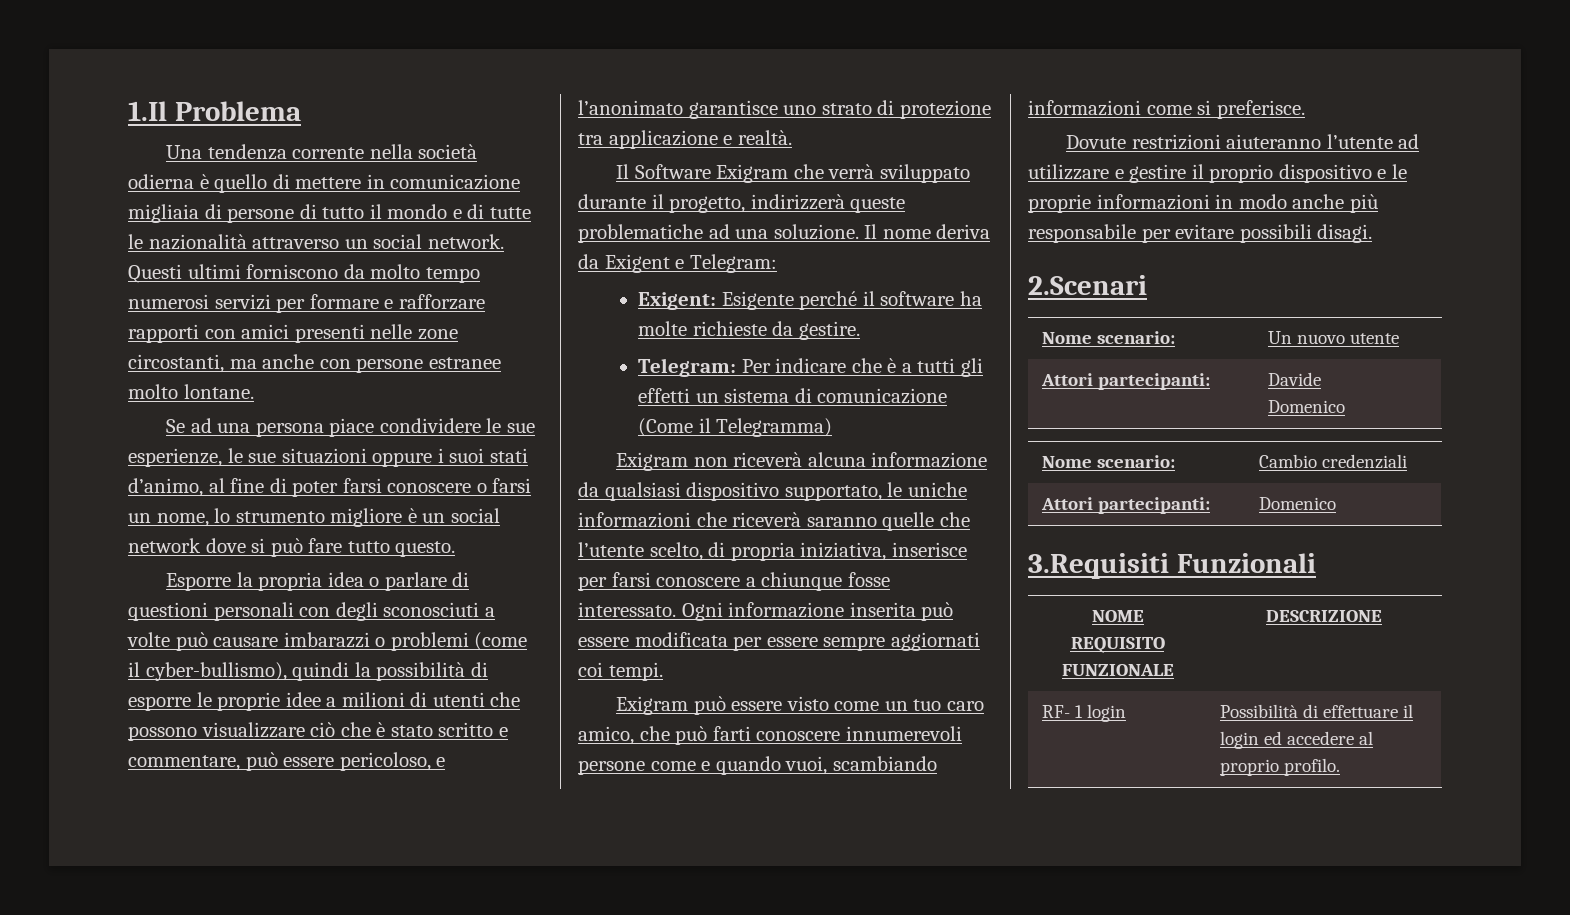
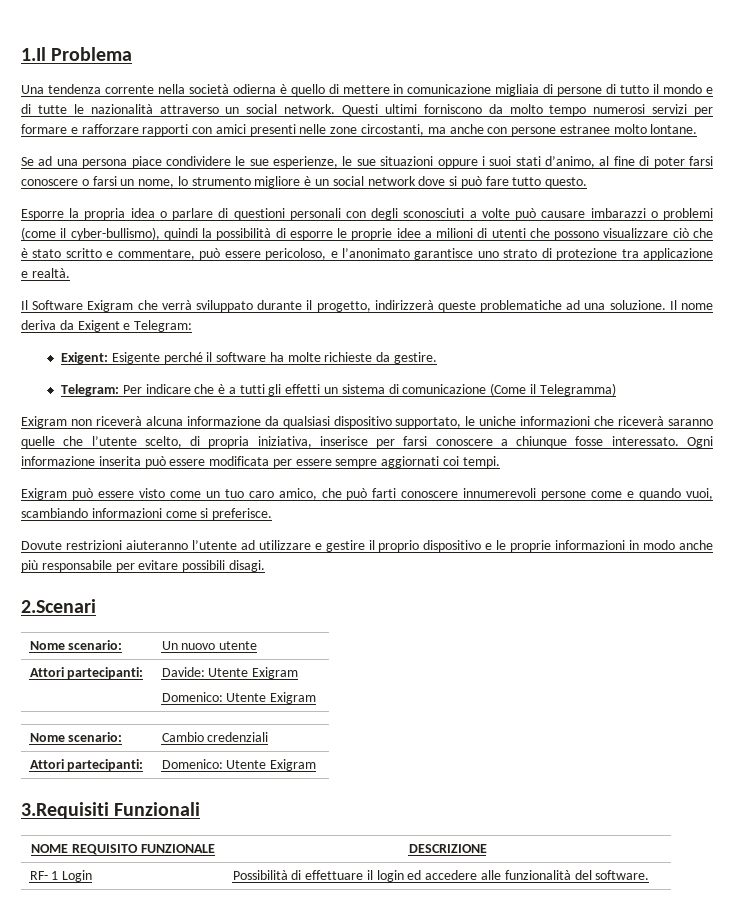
[1268,372,1322,386] [1268,400,1346,413] Davide // Domenico -> [161,667,299,679] [161,692,317,704] Davide: Utente Exigram // Domenico: Utente Exigram
[1259,497,1337,510] Domenico -> [161,759,317,771] Domenico: Utente Exigram
[1087,704,1127,722] login -> [62,870,93,882] Login
[1359,731,1374,745] [1220,758,1341,776] al proprio profilo. -> [480,870,650,880] alle funzionalità del software.

